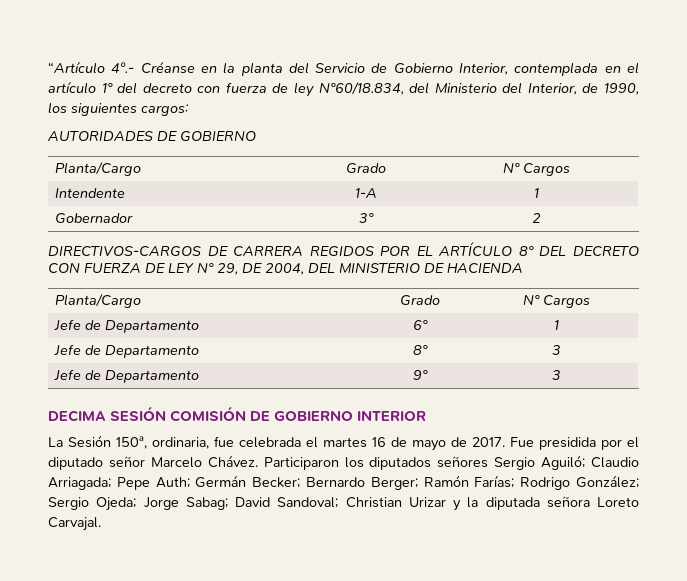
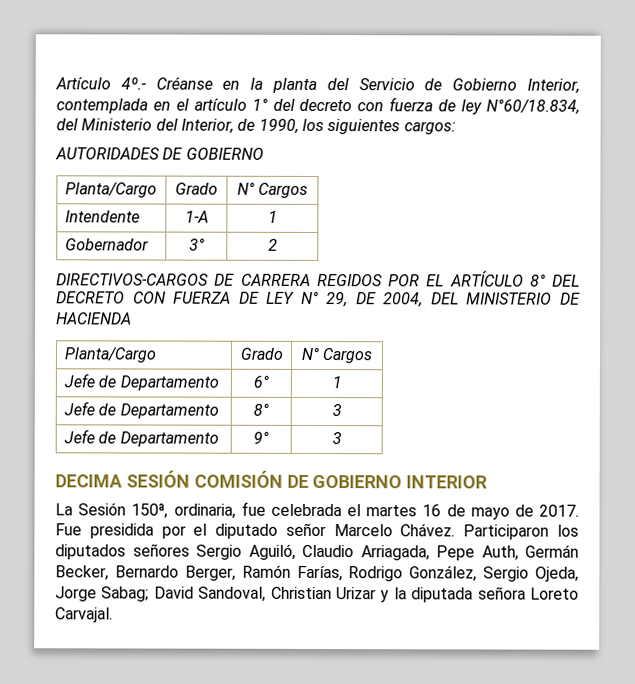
[48,61,105,74] “Artículo -> [55,77,111,90] Artículo
[541,455,639,470] [48,475,639,490] [48,497,137,511] Aguiló; Claudio Arriagada; Pepe Auth; Germán Becker; Bernardo Berger; Ramón Farías; Rodrigo González; Sergio Ojeda; -> [248,543,579,561] [55,564,579,582] Aguiló, Claudio Arriagada, Pepe Auth, Germán Becker, Bernardo Berger, Ramón Farías, Rodrigo González, Sergio Ojeda,
[277,497,339,508] Sandoval; -> [198,586,267,602] Sandoval,

